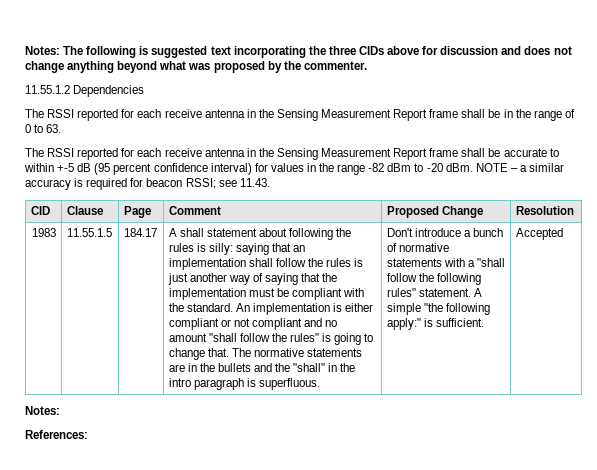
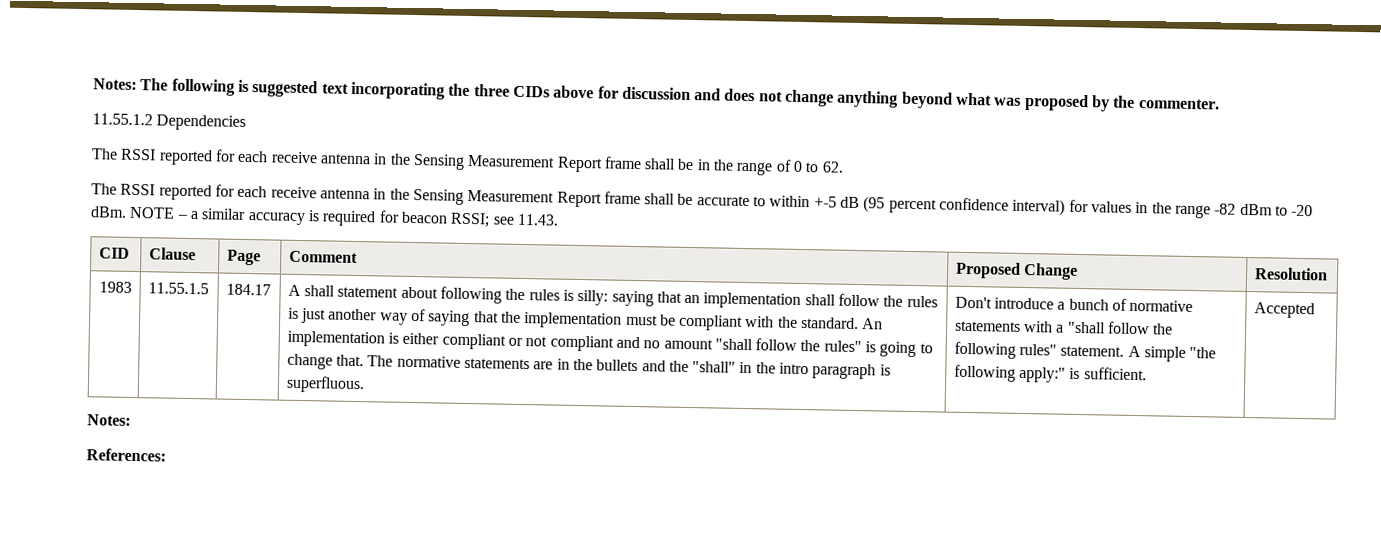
[46,124,62,133] 63. -> [821,161,844,173] 62.

